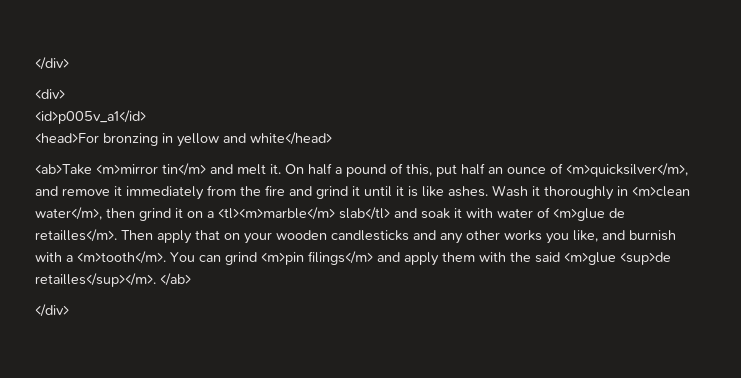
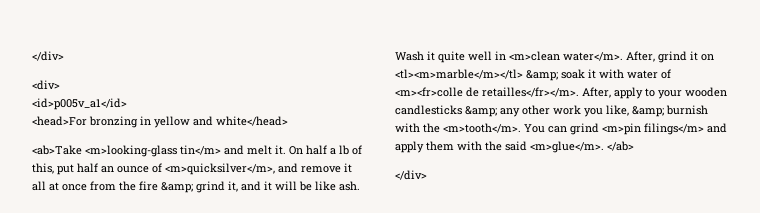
[96,164,158,174] <m>mirror -> [85,145,177,157] <m>looking-glass
[346,164,386,177] pound -> [339,145,349,155] lb
[126,185,690,200] [35,207,417,221] immediately from the fire and grind it until it is like ashes. Wash it thoroughly in <m>clean water</m>, then grind it on a <tl><m>marble</m> slab</tl> and -> [32,181,360,193] [395,51,714,63] [395,69,558,81] all at once from the fire &amp; grind it, and it will be like ash. Wash it quite well in <m>clean water</m>. After, grind it on <tl><m>marble</m></tl> &amp;
[553,208,625,221] [35,229,240,244] <m>glue de retailles</m>. Then apply that on -> [395,87,655,99] <m><fr>colle de retailles</fr></m>. After, apply to
[413,230,436,240] and -> [465,106,497,117] &amp;
[504,230,542,241] works -> [553,105,581,115] work
[602,230,625,240] and -> [632,106,664,117] &amp;
[66,255,73,262] a -> [423,123,440,133] the
[564,252,671,265] [35,273,156,287] <m>glue <sup>de retailles</sup></m>. -> [530,141,604,153] <m>glue</m>.

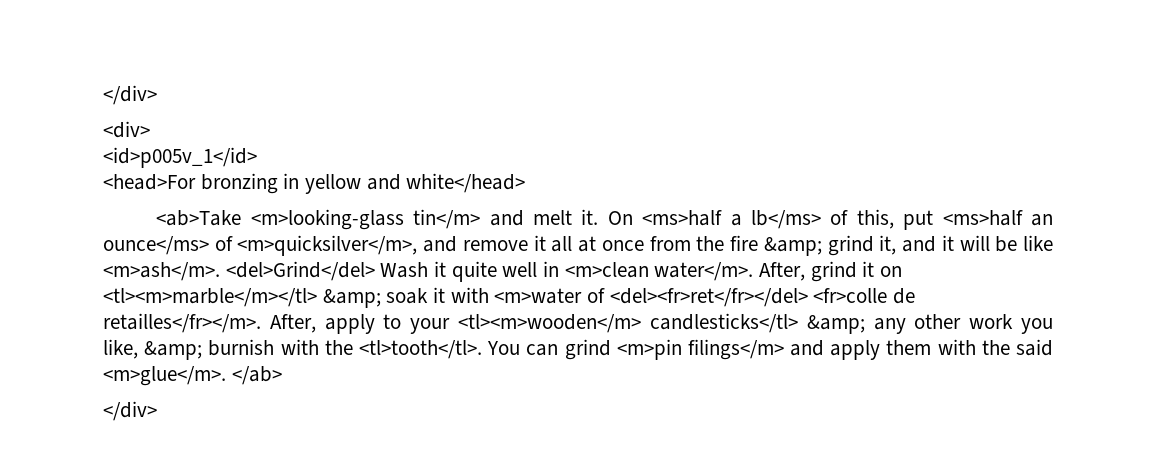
[32,98,127,110] <id>p005v_a1</id> -> [103,147,257,168] <id>p005v_1</id>
[306,145,362,155] [32,163,149,175] half a lb of this, put half an ounce -> [642,209,1053,230] [103,236,209,255] <ms>half a lb</ms> of this, put <ms>half an ounce</ms>
[339,181,360,191] ash. -> [103,261,375,281] <m>ash</m>. <del>Grind</del>
[627,69,671,79] [395,87,463,97] water of <m><fr>colle -> [494,288,888,307] <m>water of <del><fr>ret</fr></del> <fr>colle
[685,87,727,97] [395,105,462,115] wooden candlesticks -> [458,313,798,333] <tl><m>wooden</m> candlesticks</tl>
[443,123,521,133] <m>tooth</m>. -> [358,340,482,359] <tl>tooth</tl>.

